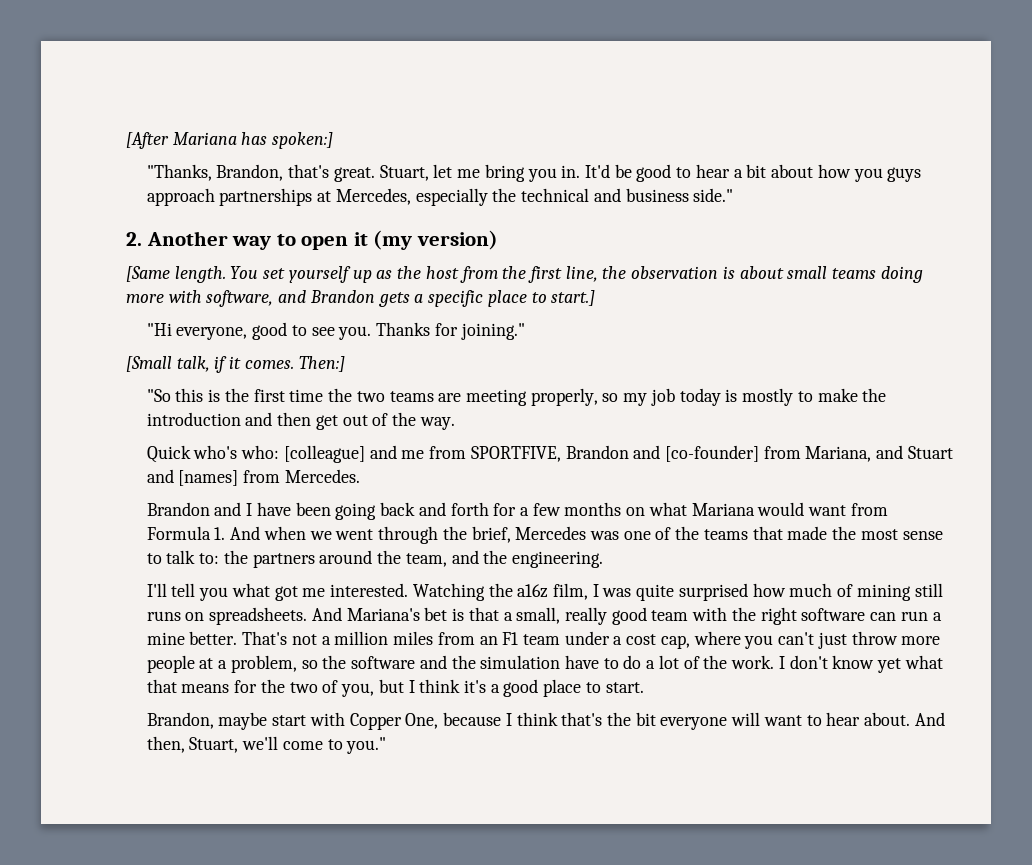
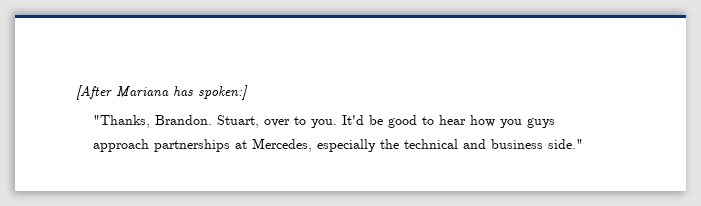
[216,164,581,182] Brandon, that's great. Stuart, let me bring you in. -> [155,115,338,128] Brandon. Stuart, over to you.
[733,164,814,178] a bit about -> (467, 120) none
[126,230,498,250] [126,266,923,283] [126,290,596,307] [146,322,525,340] [126,356,345,373] [146,388,887,406] [146,412,455,430] [146,445,953,463] [146,469,360,486] [146,502,888,520] [146,526,943,544] [146,550,604,568] [146,583,943,601] [146,607,942,625] [146,631,941,649] [146,655,943,673] [146,679,644,697] [146,712,945,730] [146,736,387,754] // 2. Another way to open it (my version) // [Same length. You set yourself up as the host from the first line, the observation is about small teams doing more with software, and Brandon gets a specific place to start.] // "Hi everyone, good to see you. Thanks for joining." // [Small talk, if it comes. Then:] // "So this is the first time the two teams are meeting properly, so my job today is mostly to make the introduction and then get out of the way. // Quick who's who: [colleague] and me from SPORTFIVE, Brandon and [co-founder] from Mariana, and Stuart and [names] from Mercedes. // Brandon and I have been going back and forth for a few months on what Mariana would want from Formula 1. And when we went through the brief, Mercedes was one of the teams that made the most sense to talk to: the partners around the team, and the engineering. // I'll tell you what got me interested. Watching the a16z film, I was quite surprised how much of mining still runs on spreadsheets. And Mariana's bet is that a small, really good team with the right software can run a mine better. That's not a million miles from an F1 team under a cost cap, where you can't just throw more people at a problem, so the software and the simulation have to do a lot of the work. I don't know yet what that means for the two of you, but I think it's a good place to start. // Brandon, maybe start with Copper One, because I think that's the bit everyone will want to hear about. And then, Stuart, we'll come to you." -> (584, 144) none

